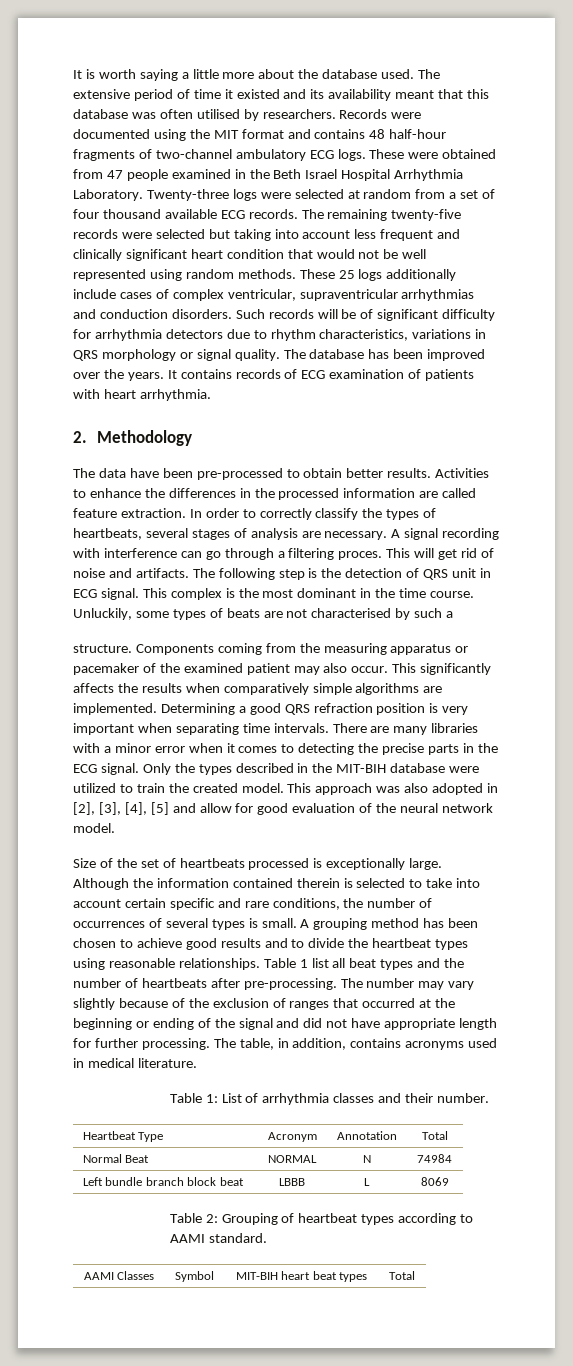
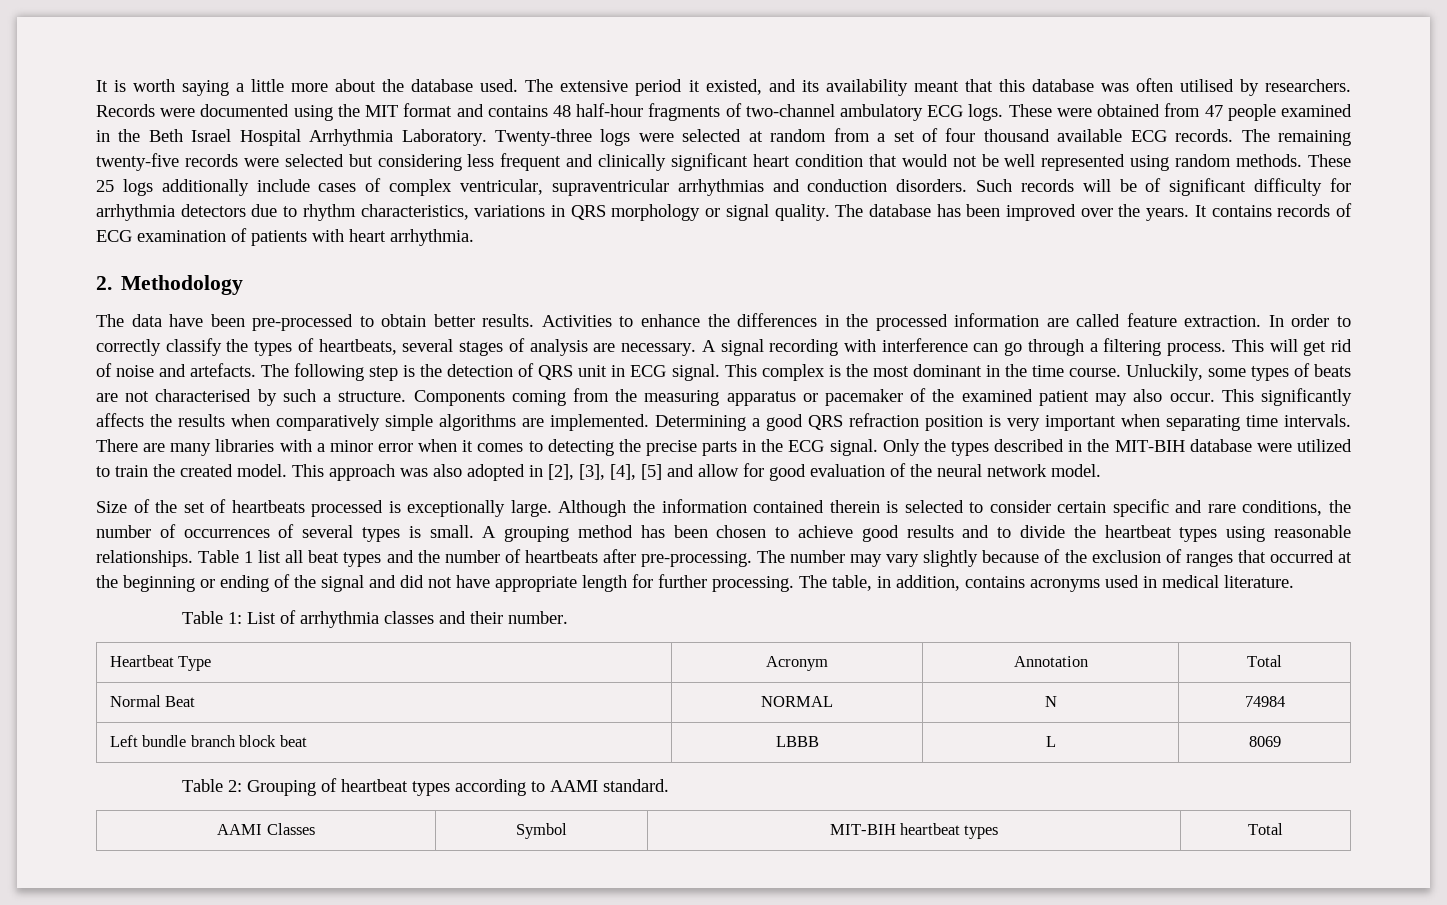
[176,89,280,99] of time it existed -> [688,79,762,95] it existed,
[233,229,351,241] taking into account -> [377,154,462,171] considering
[338,551,383,560] proces. -> [1167,343,1227,356] process.
[135,568,189,578] artifacts. -> [190,363,257,377] artefacts.
(454, 614) // -> (332, 397) none
[426,878,481,888] [73,899,121,908] take into account -> [989,500,1051,513] consider
[281,1271,337,1280] heart beat -> [900,823,960,835] heartbeat

